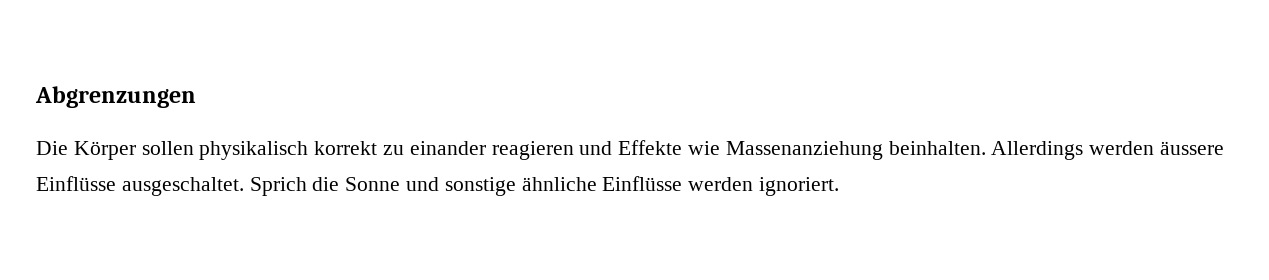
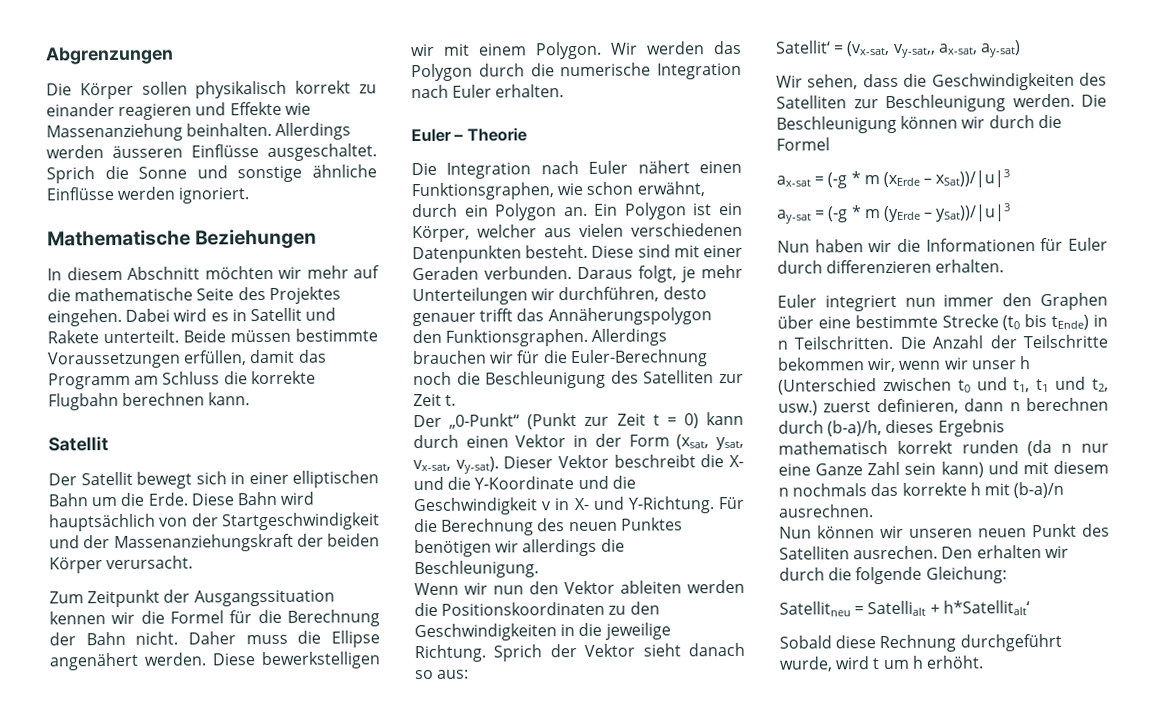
[1160,141,1225,155] äussere -> [112,145,183,159] äusseren
(840, 186) none -> [47,228,318,250] [47,265,380,281] [47,286,341,304] [47,307,337,327] [47,328,378,344] [47,349,327,369] [48,370,316,390] [48,392,251,411] [48,436,109,452] [48,470,379,489] [48,491,315,507] [48,512,380,532] [49,533,380,553] [49,555,194,574] [49,589,335,608] [49,609,380,627] [49,630,380,648] [49,651,380,671] [410,40,742,60] [411,62,742,82] [411,84,565,99] [411,127,527,143] [411,160,742,179] [411,181,705,201] [412,202,743,221] [412,222,743,243] [412,244,743,264] [412,264,743,283] [412,286,707,306] [412,307,712,327] [412,328,668,347] [412,349,708,368] [413,370,744,389] [413,393,457,407] [413,411,744,430] [413,433,744,451] [413,454,744,474] [413,475,636,491] [413,496,744,516] [414,517,683,536] [414,538,625,558] [414,560,539,579] [414,579,745,596] [414,601,660,617] [414,622,671,642] [414,642,745,663] [415,669,470,680] [775,40,1021,58] [776,72,1107,91] [776,93,1107,113] [776,114,1062,134] [776,137,830,151] [776,169,1011,189] [777,203,1012,224] [777,237,1108,253] [777,259,1005,274] [777,292,1108,312] [777,313,1108,331] [777,334,1109,350] [778,356,1031,373] [778,376,1109,395] [778,397,1109,416] [778,419,1005,437] [778,439,1109,457] [778,460,1109,478] [778,481,1065,499] [778,504,874,518] [779,523,1110,539] [779,545,1069,560] [779,566,1007,585] [779,600,1030,617] [779,633,1062,653] [779,655,984,672] // Mathematische Beziehungen // In diesem Abschnitt möchten wir mehr auf die mathematische Seite des Projektes eingehen. Dabei wird es in Satellit und Rakete unterteilt. Beide müssen bestimmte Voraussetzungen erfüllen, damit das Programm am Schluss die korrekte Flugbahn berechnen kann. // Satellit // Der Satellit bewegt sich in einer elliptischen Bahn um die Erde. Diese Bahn wird hauptsächlich von der Startgeschwindigkeit und der Massenanziehungskraft der beiden Körper verursacht. // Zum Zeitpunkt der Ausgangssituation kennen wir die Formel für die Berechnung der Bahn nicht. Daher muss die Ellipse angenähert werden. Diese bewerkstelligen wir mit einem Polygon. Wir werden das Polygon durch die numerische Integration nach Euler erhalten. // Euler – Theorie // Die Integration nach Euler nähert einen Funktionsgraphen, wie schon erwähnt, durch ein Polygon an. Ein Polygon ist ein Körper, welcher aus vielen verschiedenen Datenpunkten besteht. Diese sind mit einer Geraden verbunden. Daraus folgt, je mehr Unterteilungen wir durchführen, desto genauer trifft das Annäherungspolygon den Funktionsgraphen. Allerdings brauchen wir für die Euler-Berechnung noch die Beschleunigung des Satelliten zur Zeit t. // Der „0-Punkt“ (Punkt zur Zeit t = 0) kann durch einen Vektor in der Form (xsat, ysat, vx-sat, vy-sat). Dieser Vektor beschreibt die X- und die Y-Koordinate und die Geschwindigkeit v in X- und Y-Richtung. Für die Berechnung des neuen Punktes benötigen wir allerdings die Beschleunigung. // Wenn wir nun den Vektor ableiten werden die Positionskoordinaten zu den Geschwindigkeiten in die jeweilige Richtung. Sprich der Vektor sieht danach so aus: // Satellit‘ = (vx-sat, vy-sat,, ax-sat, ay-sat) // Wir sehen, dass die Geschwindigkeiten des Satelliten zur Beschleunigung werden. Die Beschleunigung können wir durch die Formel // ax-sat = (-g * m (xErde – xSat))/|u|3 // ay-sat = (-g * m (yErde – ySat))/|u|3 // Nun haben wir die Informationen für Euler durch differenzieren erhalten. // Euler integriert nun immer den Graphen über eine bestimmte Strecke (t0 bis tEnde) in n Teilschritten. Die Anzahl der Teilschritte bekommen wir, wenn wir unser h (Unterschied zwischen t0 und t1, t1 und t2, usw.) zuerst definieren, dann n berechnen durch (b-a)/h, dieses Ergebnis mathematisch korrekt runden (da n nur eine Ganze Zahl sein kann) und mit diesem n nochmals das korrekte h mit (b-a)/n ausrechnen. // Nun können wir unseren neuen Punkt des Satelliten ausrechen. Den erhalten wir durch die folgende Gleichung: // Satellitneu = Satellialt + h*Satellitalt‘ // Sobald diese Rechnung durchgeführt wurde, wird t um h erhöht.

